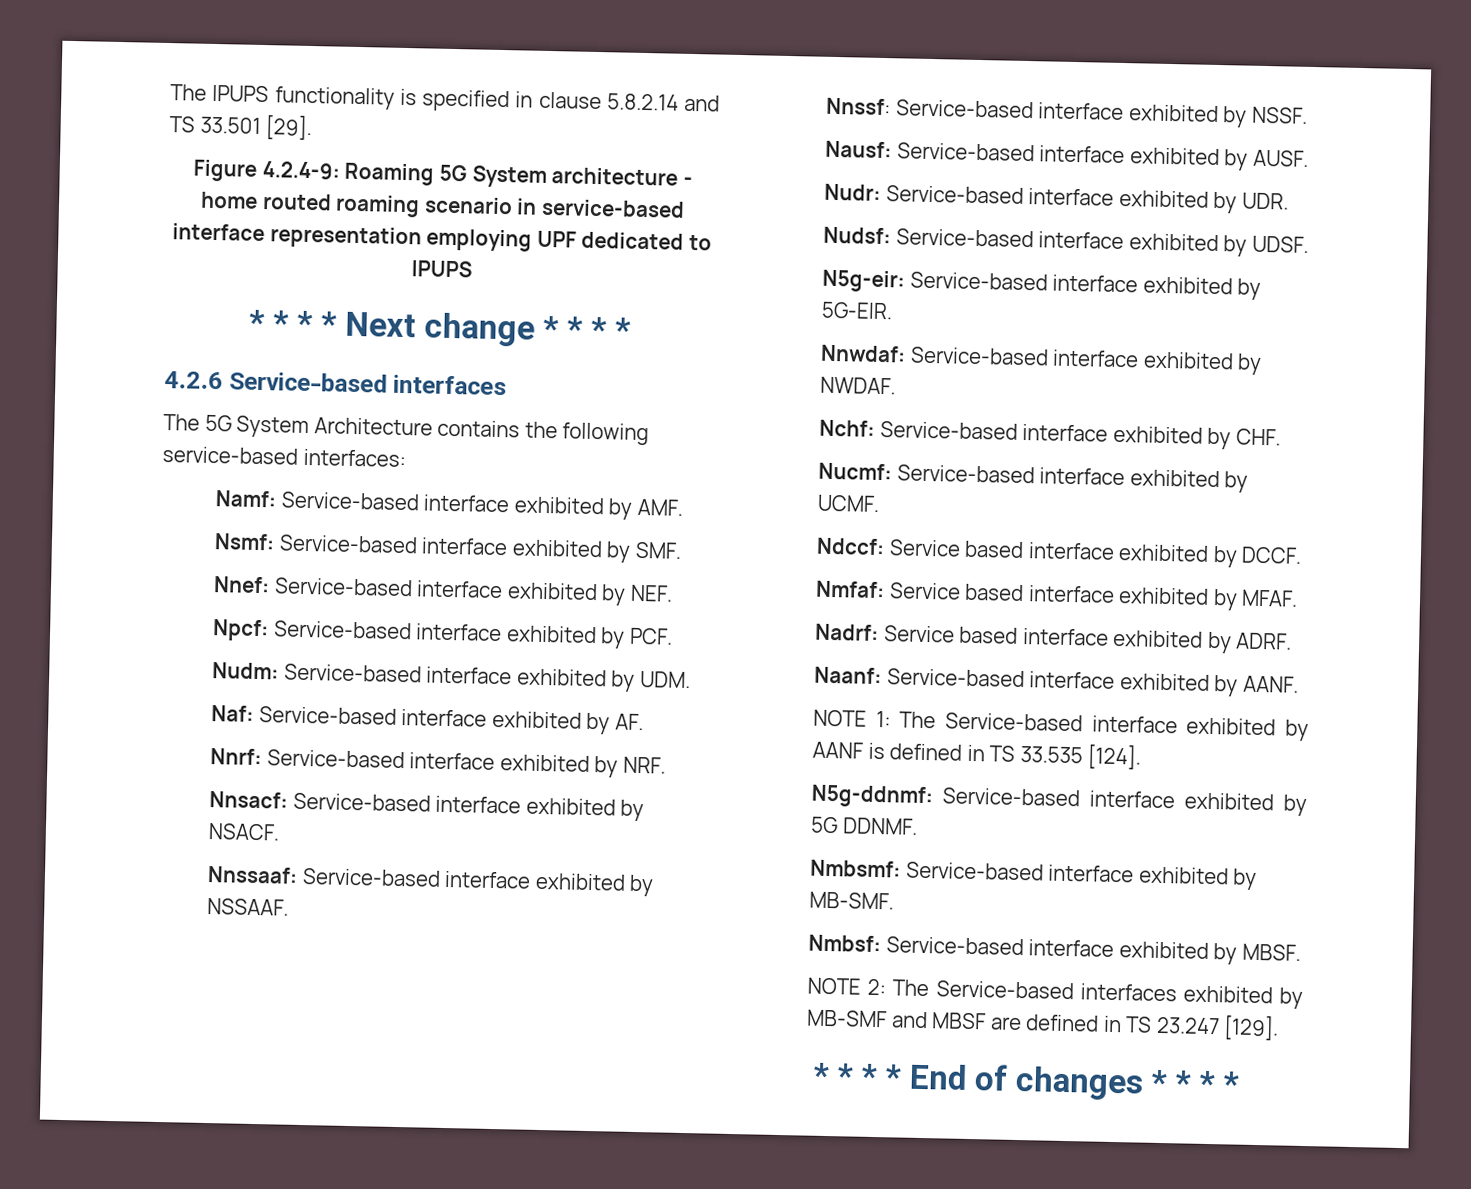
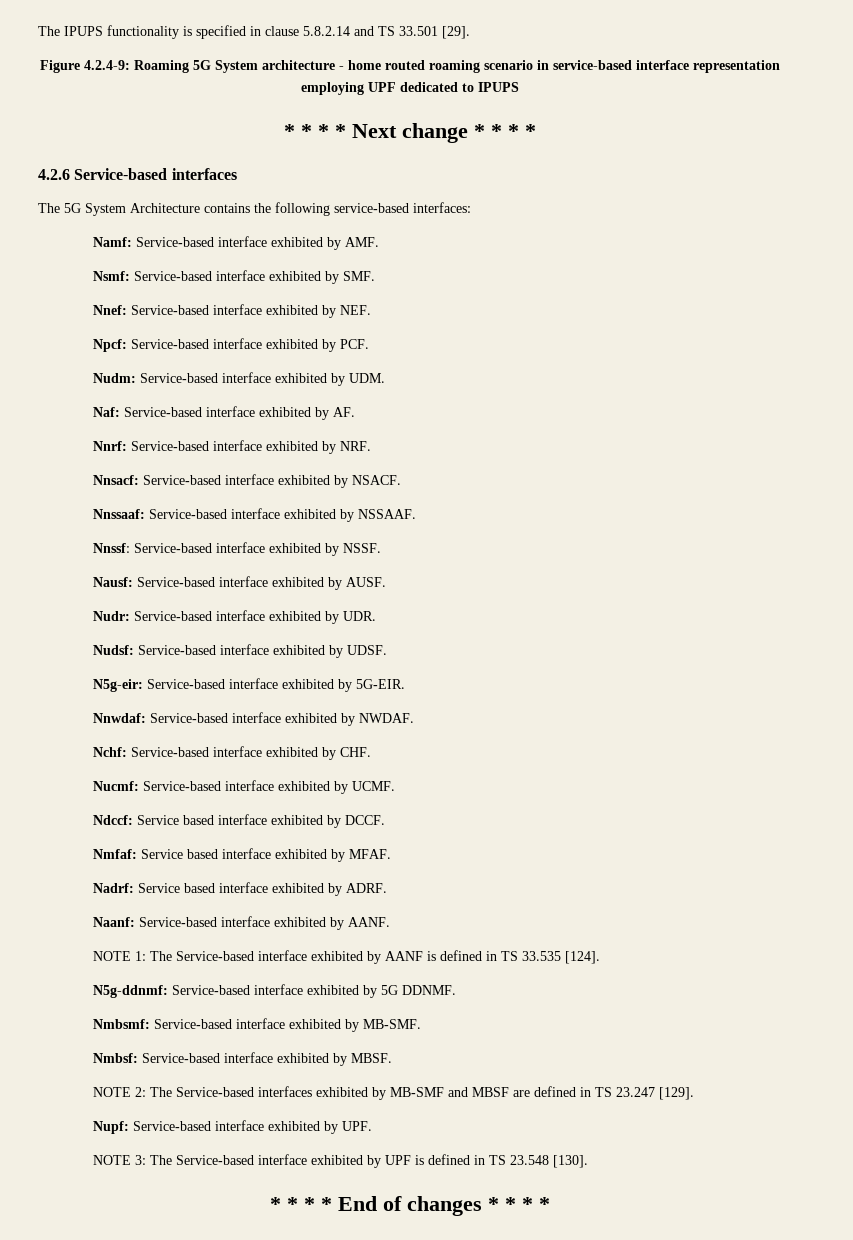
(1280, 1028) none -> [92,1120,372,1134] [92,1154,588,1168] // Nupf: Service-based interface exhibited by UPF. // NOTE 3: The Service-based interface exhibited by UPF is defined in TS 23.548 [130].

